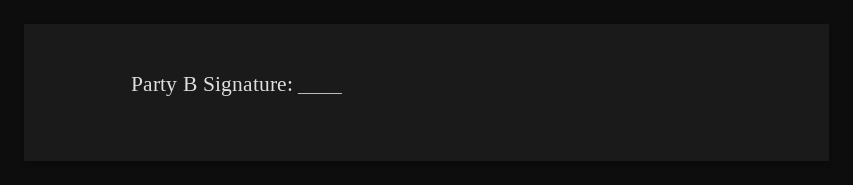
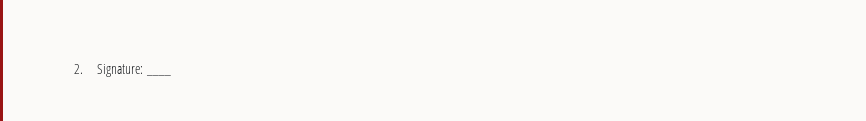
[130,77,197,96] Party B -> [74,64,84,74] 2.

